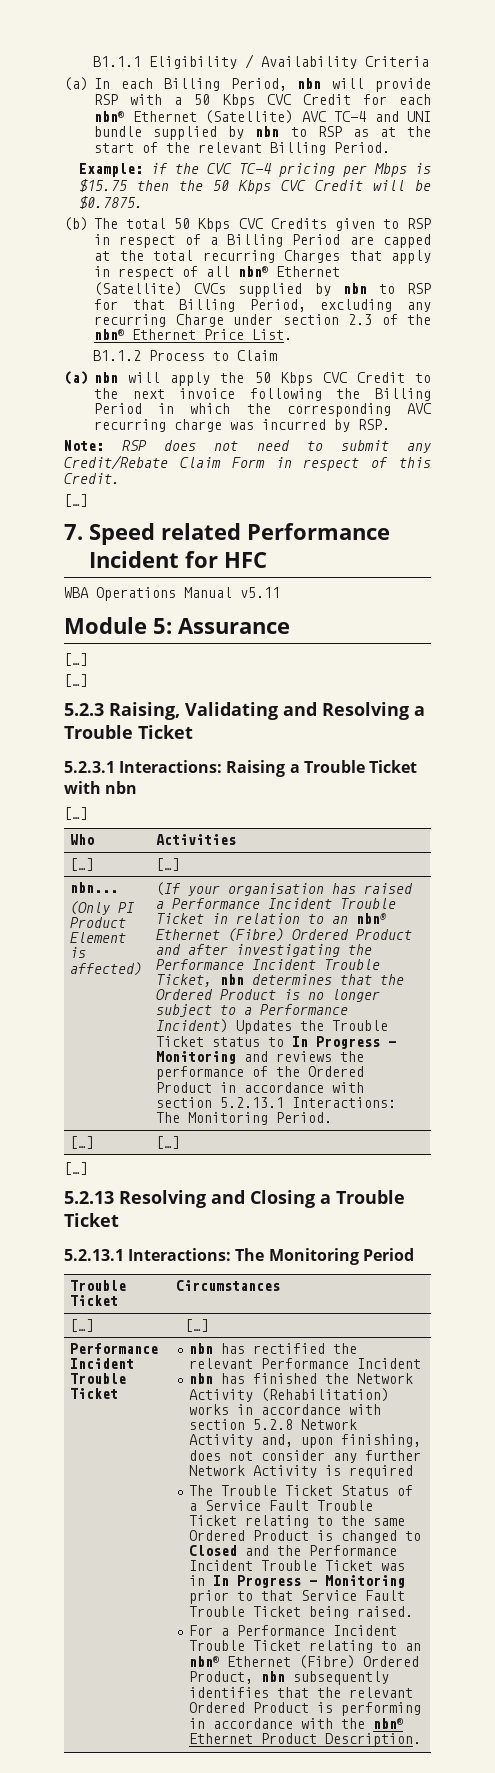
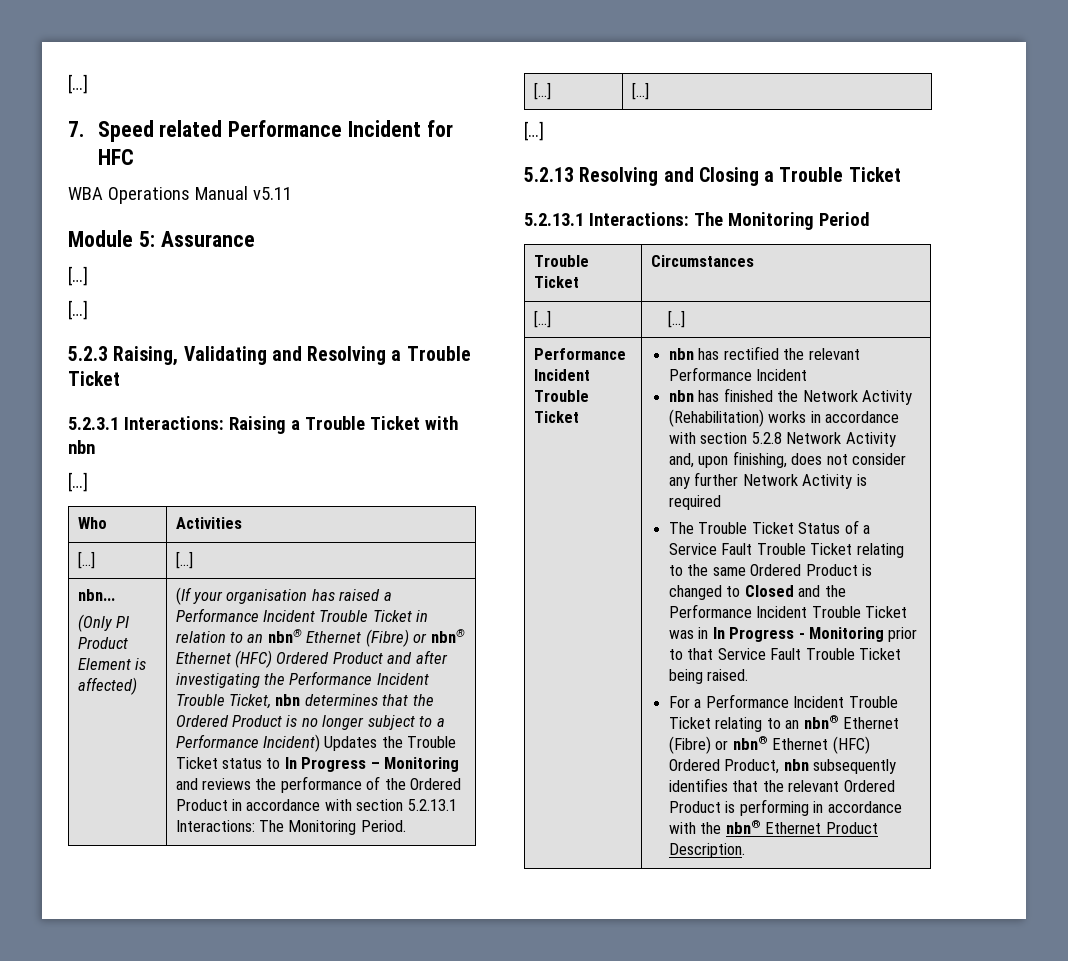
[93,54,430,69] [64,77,431,92] [94,94,431,108] [94,110,431,124] [94,126,431,140] [94,142,390,155] [78,163,432,177] [78,179,432,194] [78,196,143,209] [64,217,431,232] [94,234,431,248] [94,250,431,264] [94,266,340,280] [94,282,432,297] [94,299,431,312] [94,314,431,327] [94,329,292,340] [93,350,278,361] [64,371,431,386] [94,388,431,401] [94,403,431,417] [94,419,390,432] [64,440,431,453] [64,455,431,471] [64,473,120,484] B1.1.1 Eligibility / Availability Criteria // (a) In each Billing Period, nbn will provide RSP with a 50 Kbps CVC Credit for each nbn® Ethernet (Satellite) AVC TC-4 and UNI bundle supplied by nbn to RSP as at the start of the relevant Billing Period. // Example: if the CVC TC-4 pricing per Mbps is $15.75 then the 50 Kbps CVC Credit will be $0.7875. // (b) The total 50 Kbps CVC Credits given to RSP in respect of a Billing Period are capped at the total recurring Charges that apply in respect of all nbn® Ethernet (Satellite) CVCs supplied by nbn to RSP for that Billing Period, excluding any recurring Charge under section 2.3 of the nbn® Ethernet Price List. // B1.1.2 Process to Claim // (a) nbn will apply the 50 Kbps CVC Credit to the next invoice following the Billing Period in which the corresponding AVC recurring charge was incurred by RSP. // Note: RSP does not need to submit any Credit/Rebate Claim Form in respect of this Credit. // -> (68, 84) none
(284, 935) none -> [413,629,465,643] [175,650,272,668] or nbn® Ethernet (HFC)
(356, 1662) none -> [715,736,870,754] or nbn® Ethernet (HFC)

